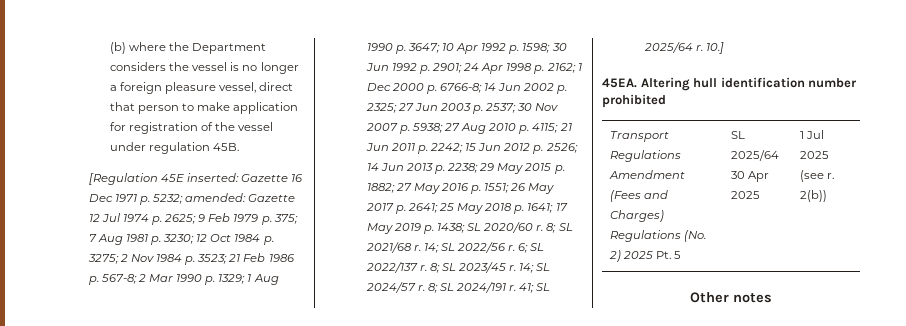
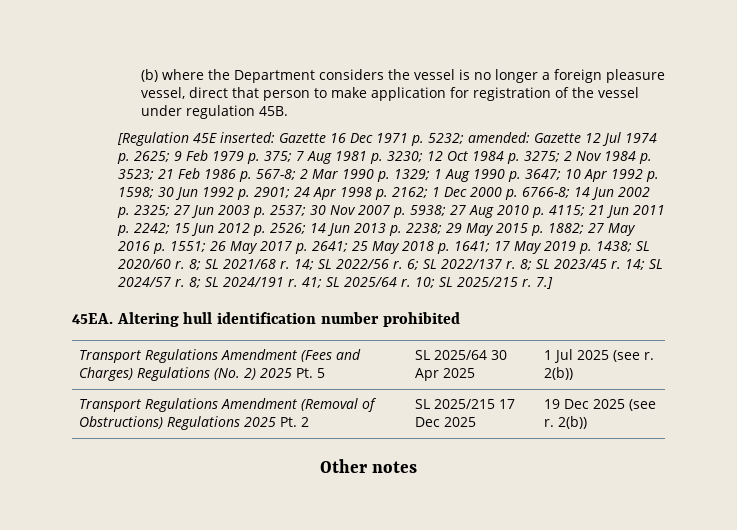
[705,42,724,54] 10.] -> [414,277,553,289] 10; SL 2025/215 r. 7.]
(827, 196) none -> [79,398,378,412] [79,416,310,430] [415,399,516,409] [415,417,477,427] [544,399,657,411] [544,416,588,429] // Transport Regulations Amendment (Removal of Obstructions) Regulations 2025 Pt. 2 | SL 2025/215 17 Dec 2025 | 19 Dec 2025 (see r. 2(b))

